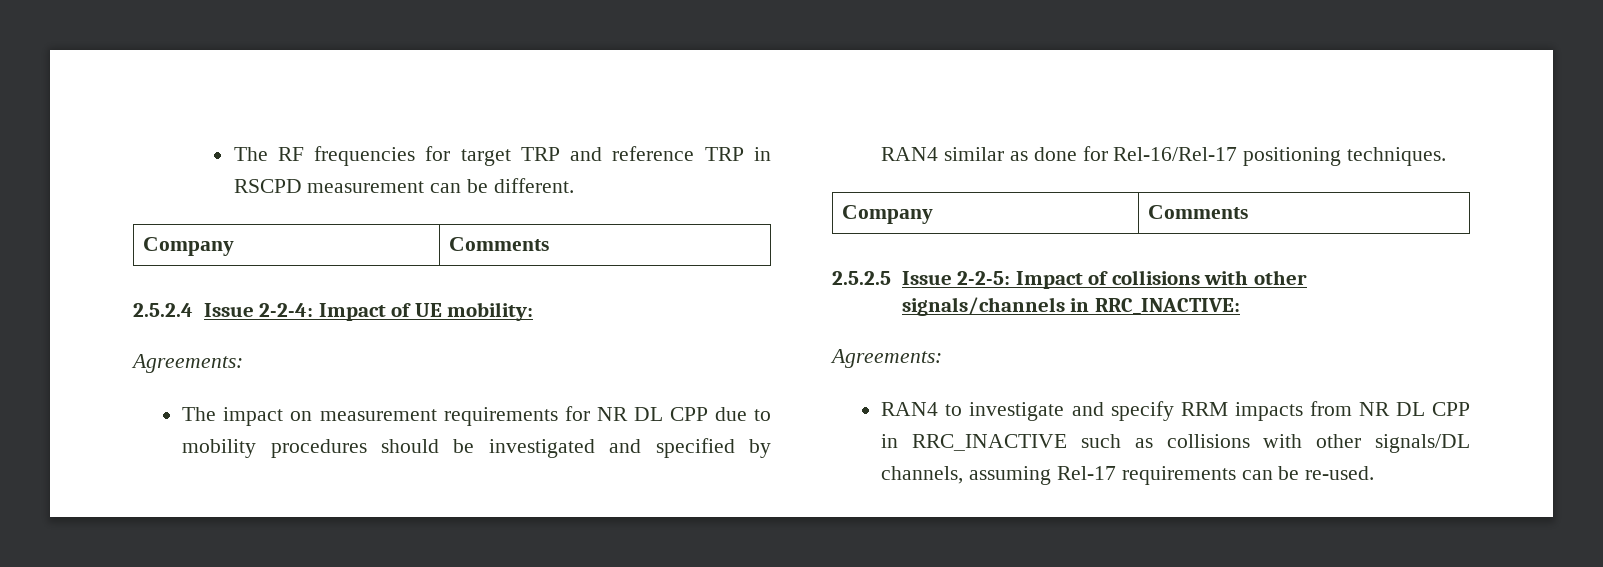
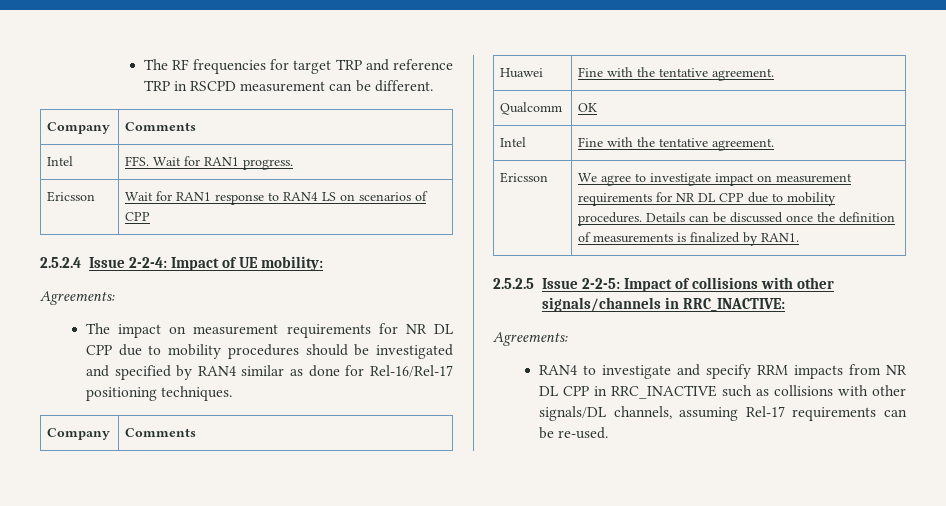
(550, 244) none -> [47,156,74,166] [125,156,294,170] [47,191,96,202] [125,191,429,205] [125,212,151,221] // Intel | FFS. Wait for RAN1 progress. // Ericsson | Wait for RAN1 response to RAN4 LS on scenarios of CPP
(1249, 212) none -> [500,68,544,78] [578,67,775,81] [500,102,563,115] [578,103,598,112] [500,137,527,147] [578,137,775,151] [500,172,549,183] [578,173,853,186] [578,192,837,206] [578,212,896,226] [578,232,800,246] // Huawei | Fine with the tentative agreement. // Qualcomm | OK // Intel | Fine with the tentative agreement. // Ericsson | We agree to investigate impact on measurement requirements for NR DL CPP due to mobility procedures. Details can be discussed once the definition of measurements is finalized by RAN1.

